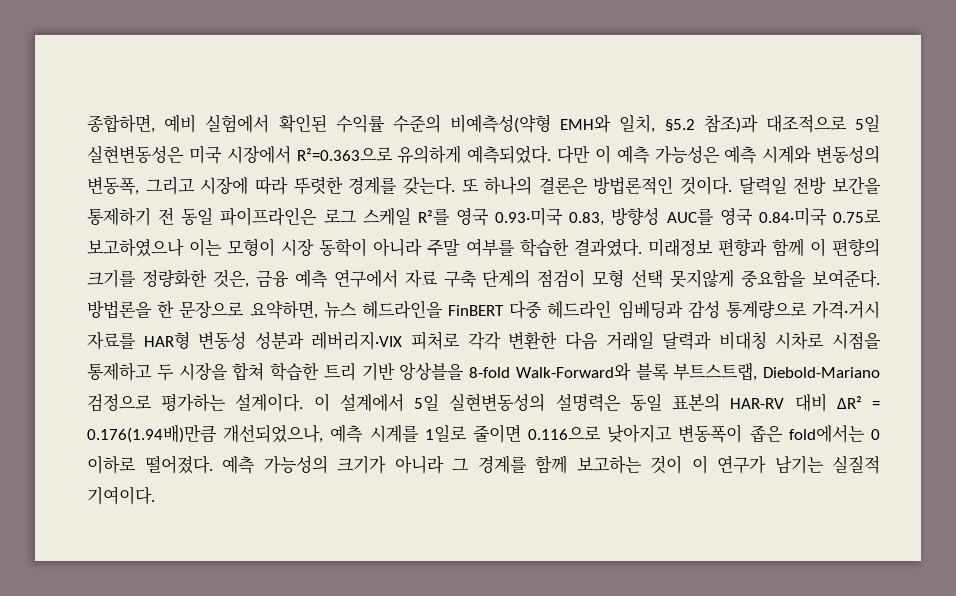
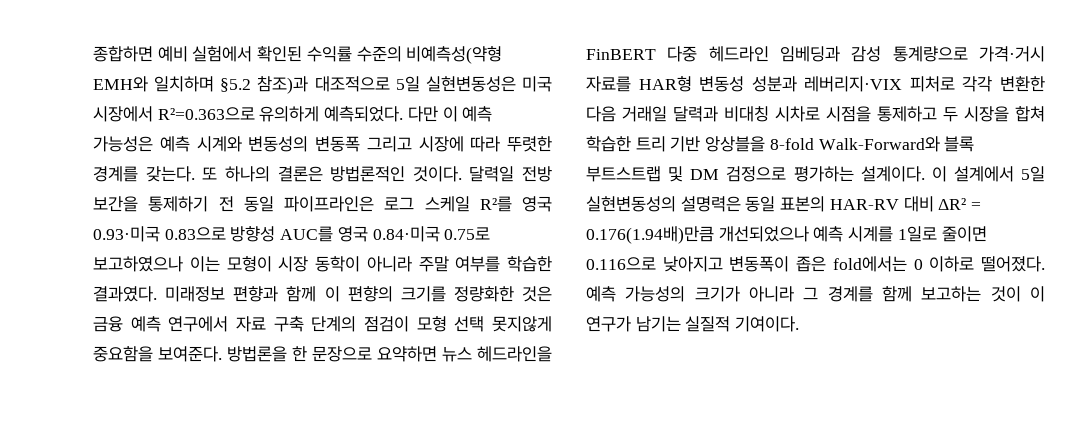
[87,114,155,133] 종합하면, -> [93,46,153,62] 종합하면
[619,114,656,133] 일치, -> [154,76,215,92] 일치하며
[87,176,139,195] 변동폭, -> [315,136,360,152] 변동폭
[569,212,605,226] 0.83, -> [164,227,226,240] 0.83으로
[212,270,249,288] 것은, -> [522,286,552,302] 것은
[249,300,318,319] 요약하면, -> [377,346,437,362] 요약하면
[673,363,880,381] 부트스트랩, Diebold-Mariano -> [586,166,720,182] 부트스트랩 및 DM
[223,424,324,443] 개선되었으나, -> [718,226,809,242] 개선되었으나

